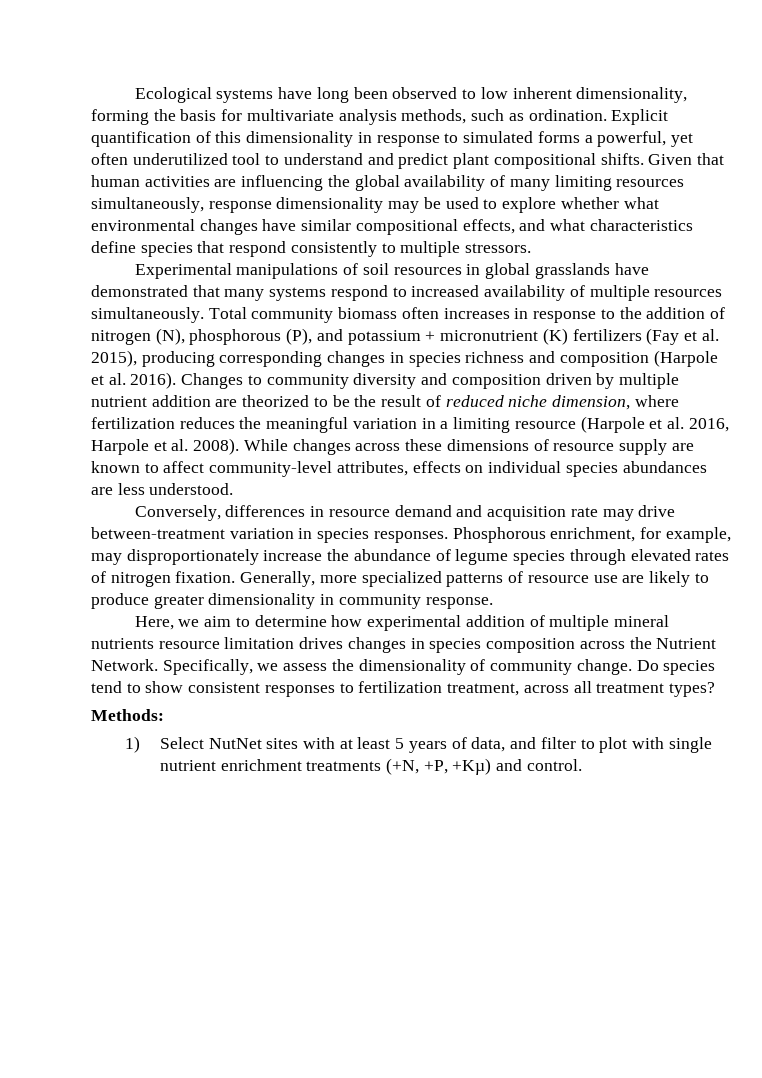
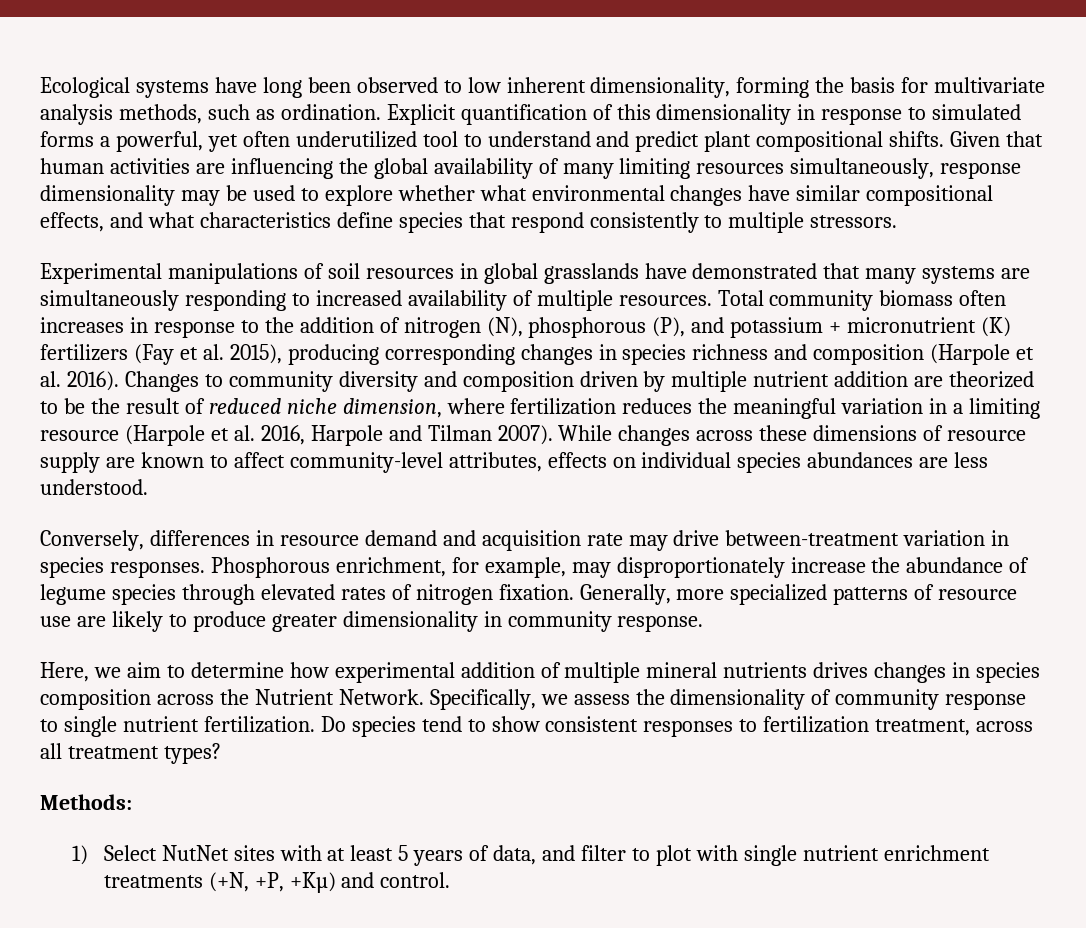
[330,285,388,301] respond -> [1001,268,1031,279] [40,290,286,311] are simultaneously responding
[654,289,723,297] [91,307,204,323] resources simultaneously. -> [618,295,712,306] resources.
[153,438,240,455] et al. 2008). -> [388,425,553,445] and Tilman 2007).
[158,637,295,649] resource limitation -> (808, 670) none
[576,659,632,675] change. -> [945,693,1027,710] [40,716,315,737] response to single nutrient fertilization.

